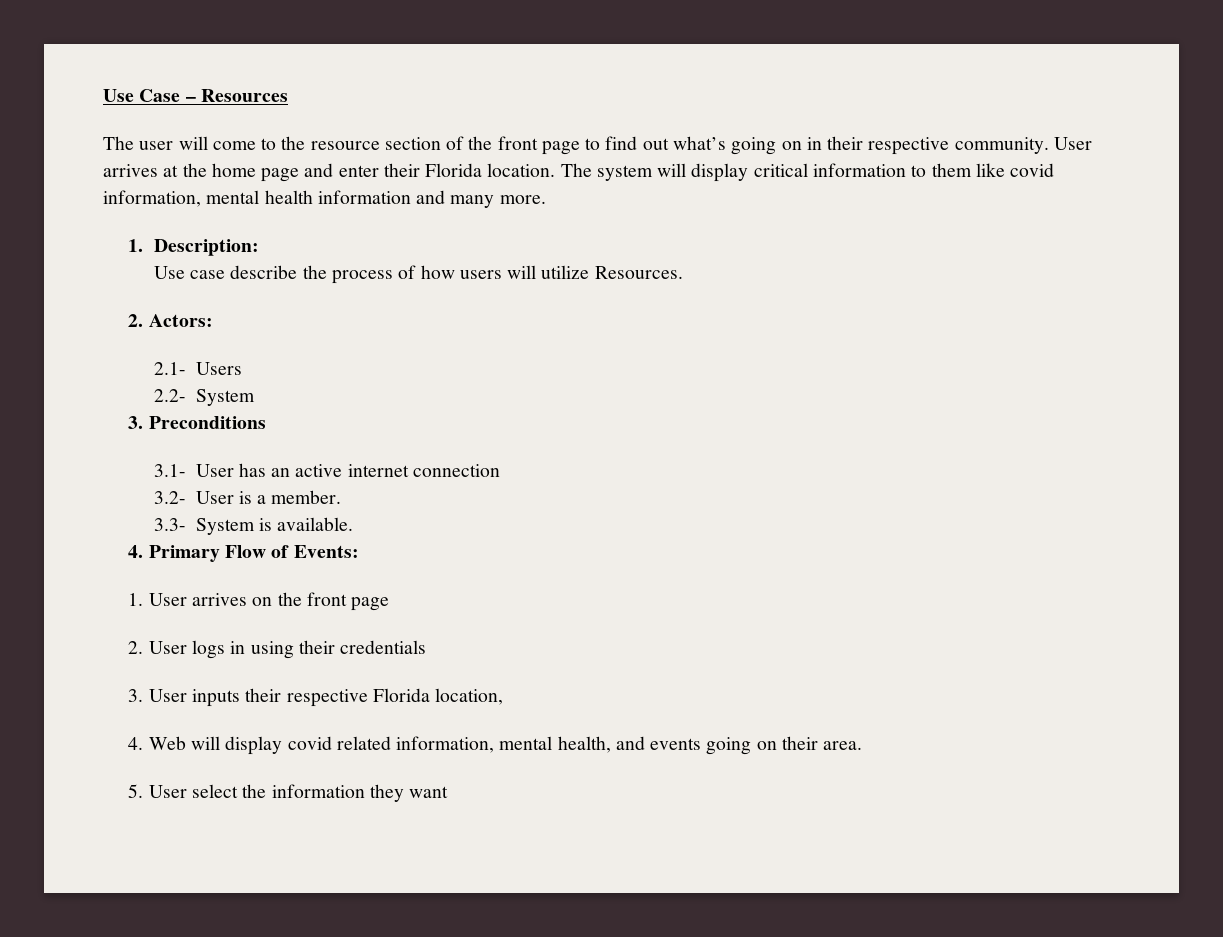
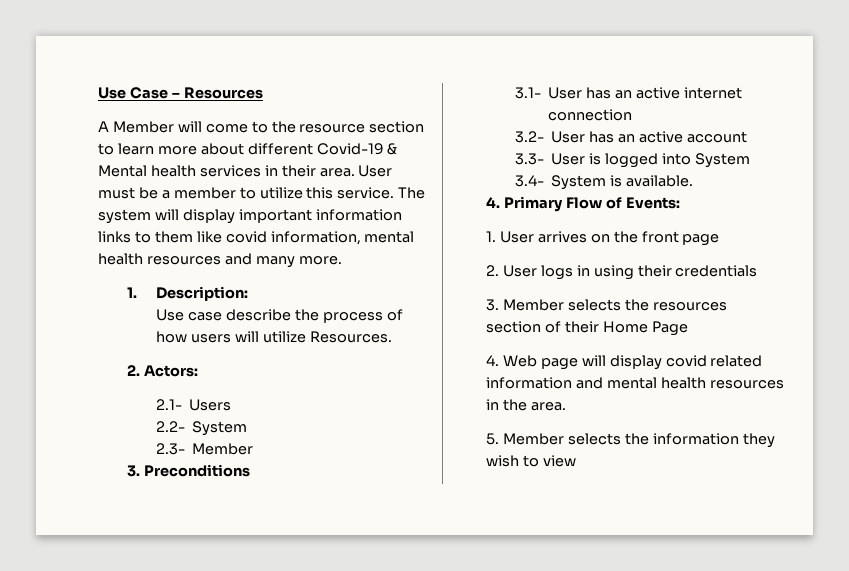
[103,136,174,150] The user -> [98,121,174,133] A Member
[446,136,1092,155] [103,163,556,182] of the front page to find out what’s going on in their respective community. User arrives at the home page and enter their Florida location. -> [98,143,398,155] [98,165,393,177] [98,187,395,199] to learn more about different Covid-19 & Mental health services in their area. User must be a member to utilize this service.
[753,163,906,177] critical information -> [238,209,402,223] [98,231,131,243] important information links
[317,190,411,204] information -> [146,256,221,265] resources
(255, 397) none -> [155,443,254,455] // 2.3- Member
[238,490,342,504] [153,518,186,531] is a member. // 3.3- -> [589,131,747,143] [514,153,750,168] [514,175,544,187] has an active account // 3.3- User is logged into System // 3.4-
[148,688,504,707] User inputs their respective Florida location, -> [502,299,727,311] [485,321,688,336] Member selects the resources section of their Home Page
(186, 743) none -> [540,358,578,370] page
[396,736,818,755] information, mental health, and events going on their -> [485,377,784,389] [485,399,527,411] information and mental health resources in the
[148,784,238,798] User select -> [502,433,621,445] Member selects
[409,786,449,798] want -> [485,455,576,467] wish to view

